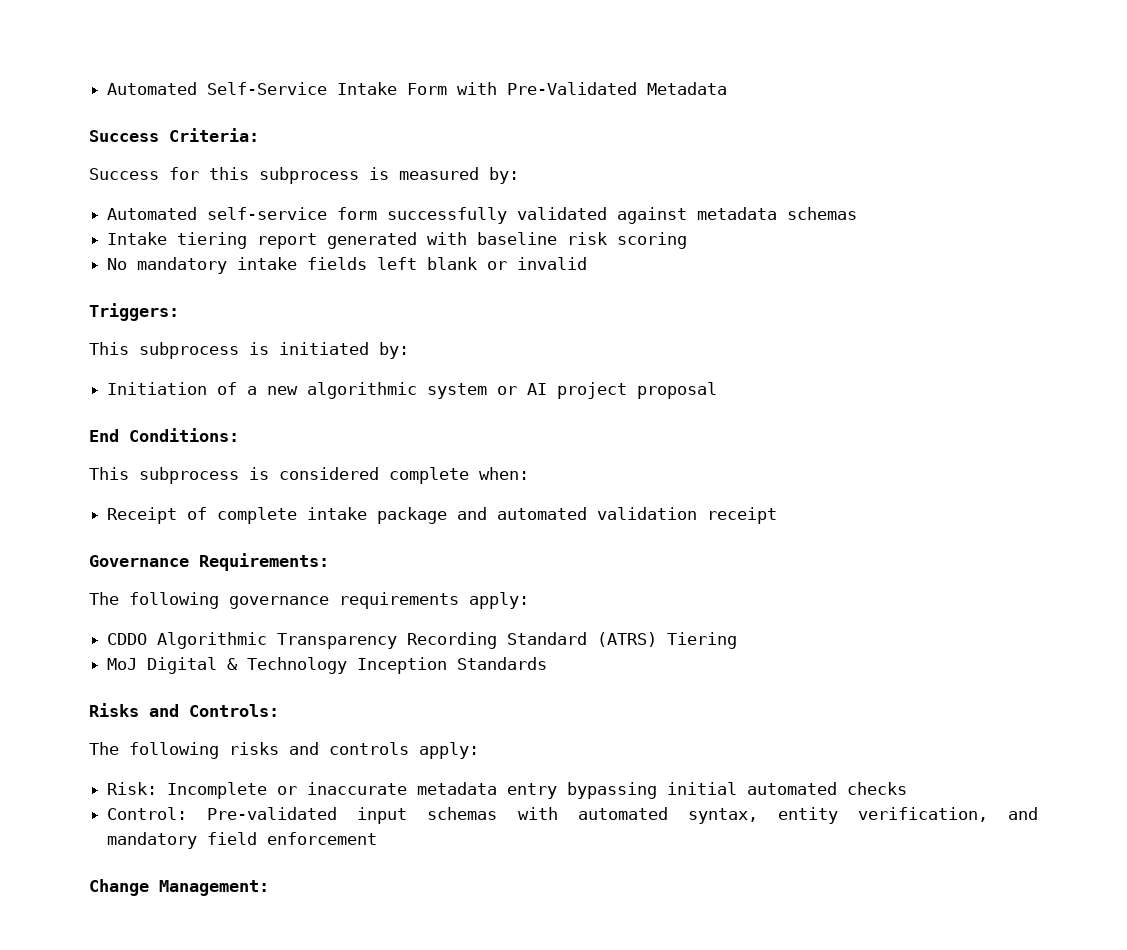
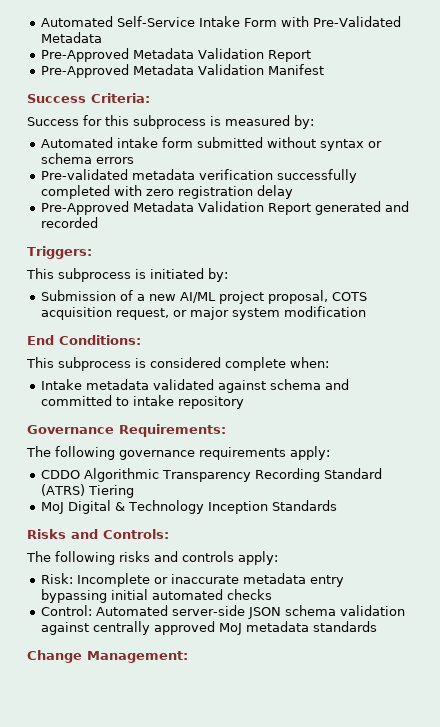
(728, 88) none -> [40,48,311,62] [40,64,324,78] // Pre-Approved Metadata Validation Report // Pre-Approved Metadata Validation Manifest
[207,207,858,224] [107,232,688,249] [107,257,588,274] self-service form successfully validated against metadata schemas // Intake tiering report generated with baseline risk scoring // No mandatory intake fields left blank or invalid -> [116,137,382,151] [40,153,134,164] [40,169,357,183] [40,185,293,199] [40,201,409,215] [40,217,98,228] intake form submitted without syntax or schema errors // Pre-validated metadata verification successfully completed with zero registration delay // Pre-Approved Metadata Validation Report generated and recorded
[107,382,208,395] Initiation -> [40,290,116,301] Submission
[307,382,718,399] algorithmic system or AI project proposal -> [179,290,367,304] [40,306,366,320] AI/ML project proposal, COTS acquisition request, or major system modification
[107,507,778,524] Receipt of complete intake package and automated validation receipt -> [40,379,349,393] [40,395,244,409] Intake metadata validated against schema and committed to intake repository
[207,807,1038,824] [107,832,378,849] Pre-validated input schemas with automated syntax, entity verification, and mandatory field enforcement -> [95,605,405,619] [40,621,377,635] Automated server-side JSON schema validation against centrally approved MoJ metadata standards

